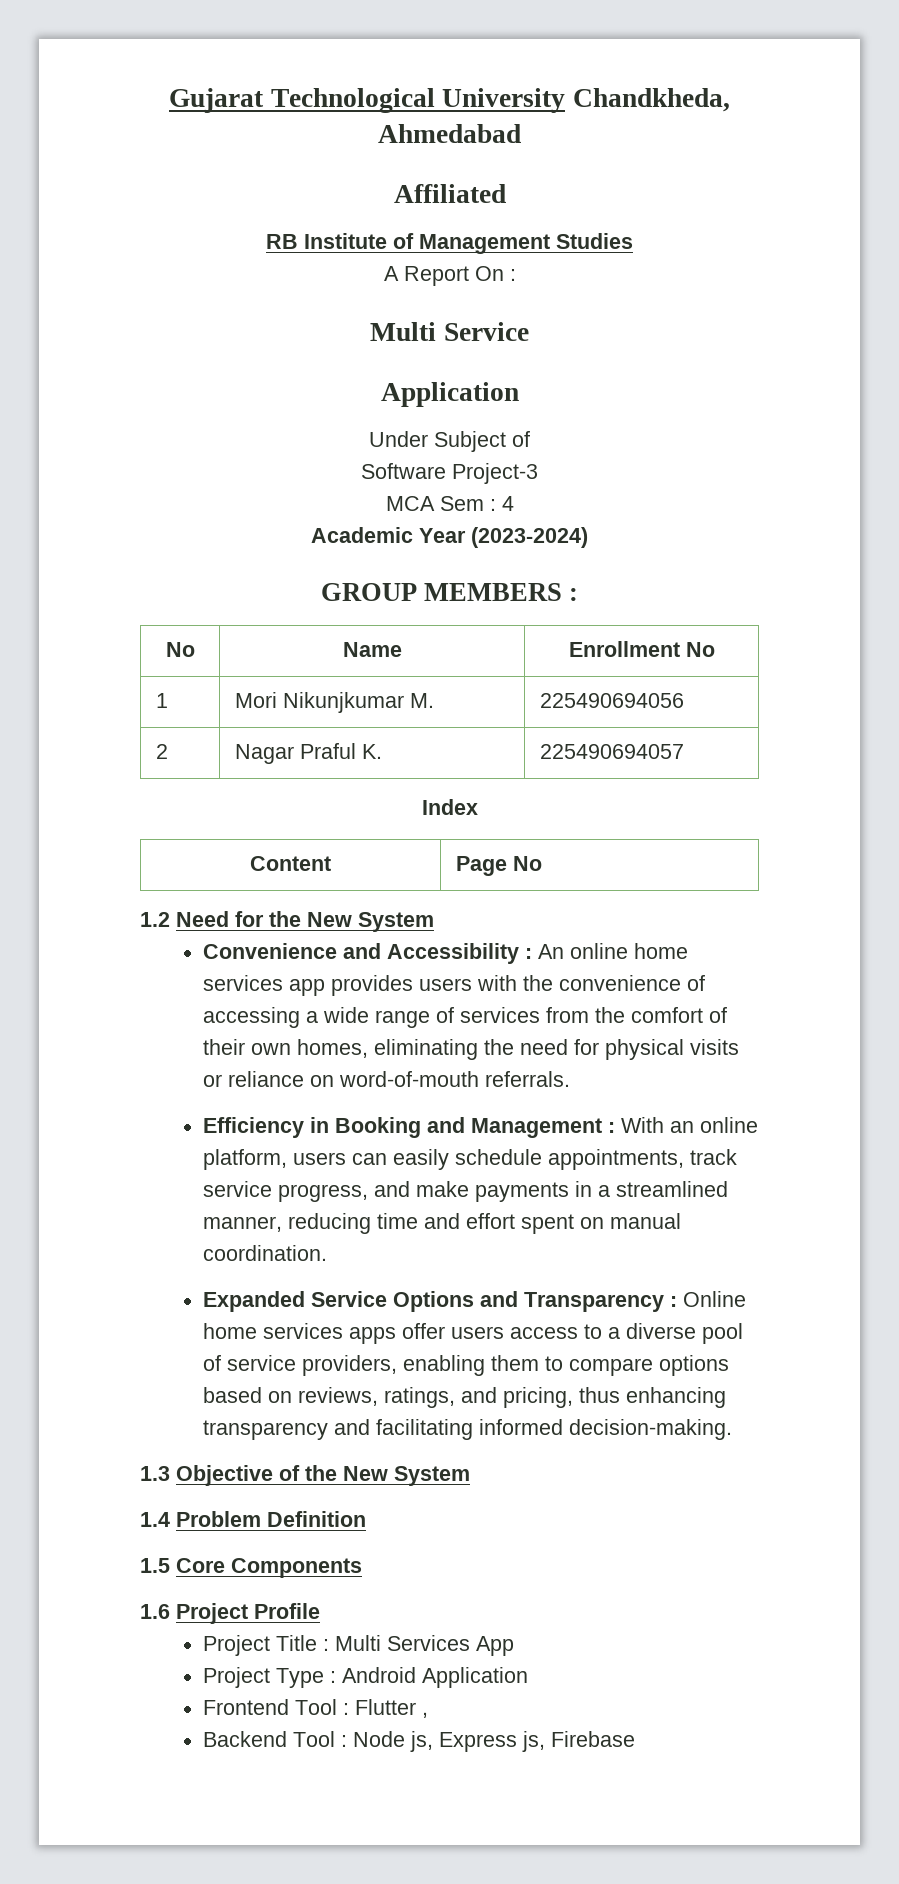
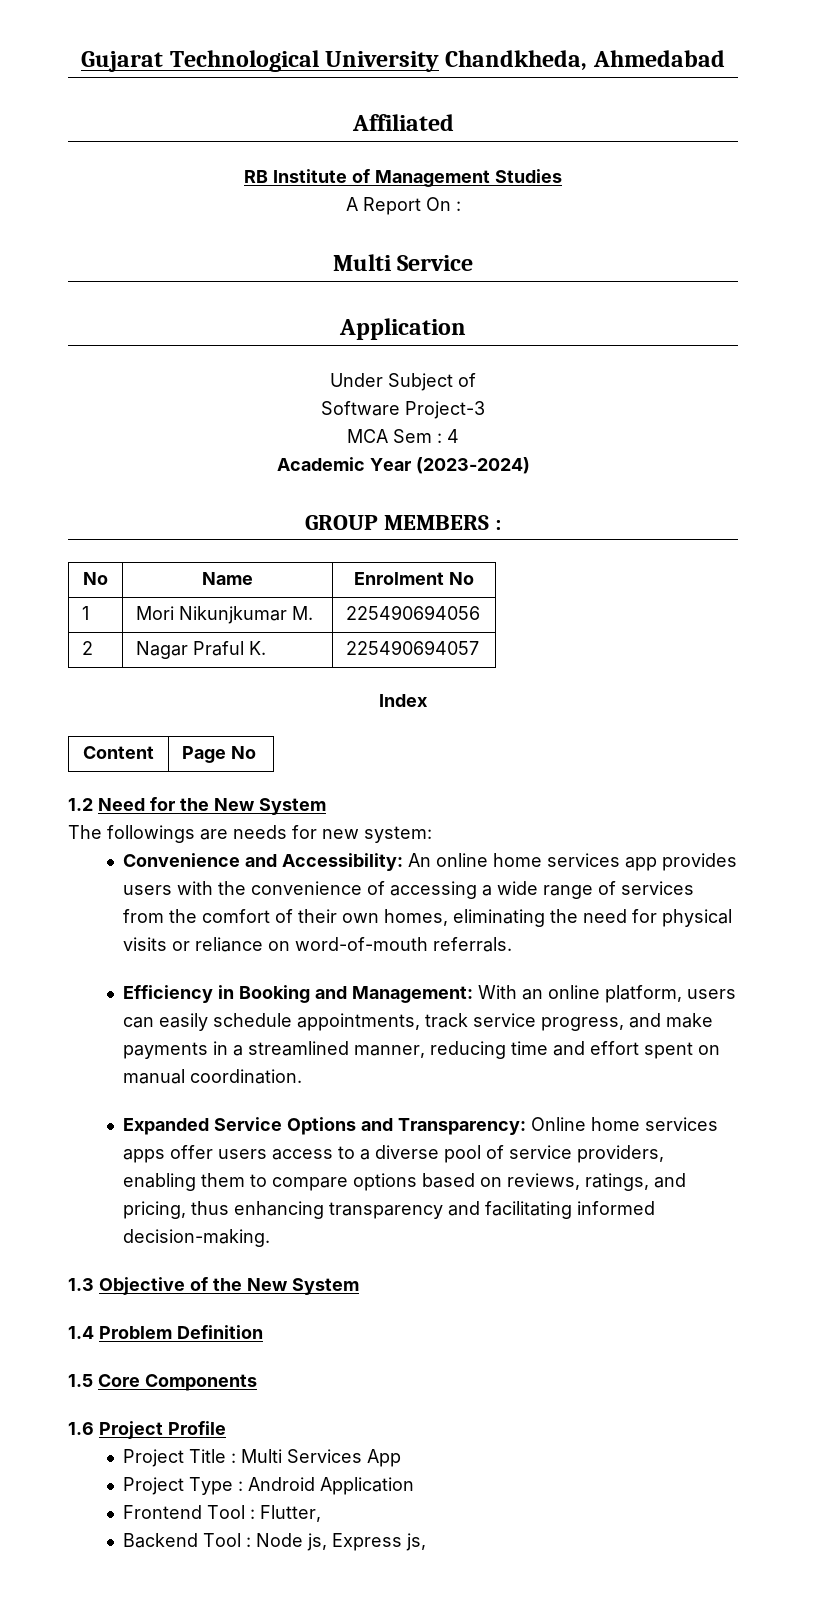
[568,641,680,657] Enrollment -> [354,572,444,585] Enrolment
(434, 922) none -> [68,825,432,843] // The followings are needs for new system:
[387,943,533,964] Accessibility : -> [281,853,403,871] Accessibility:
[471,1118,616,1138] Management : -> [351,986,473,1003] Management:
[524,1292,678,1312] Transparency : -> [397,1118,526,1135] Transparency:
[355,1699,429,1718] Flutter , -> [259,1505,321,1522] Flutter,
[551,1731,636,1747] Firebase -> (426, 1542) none

